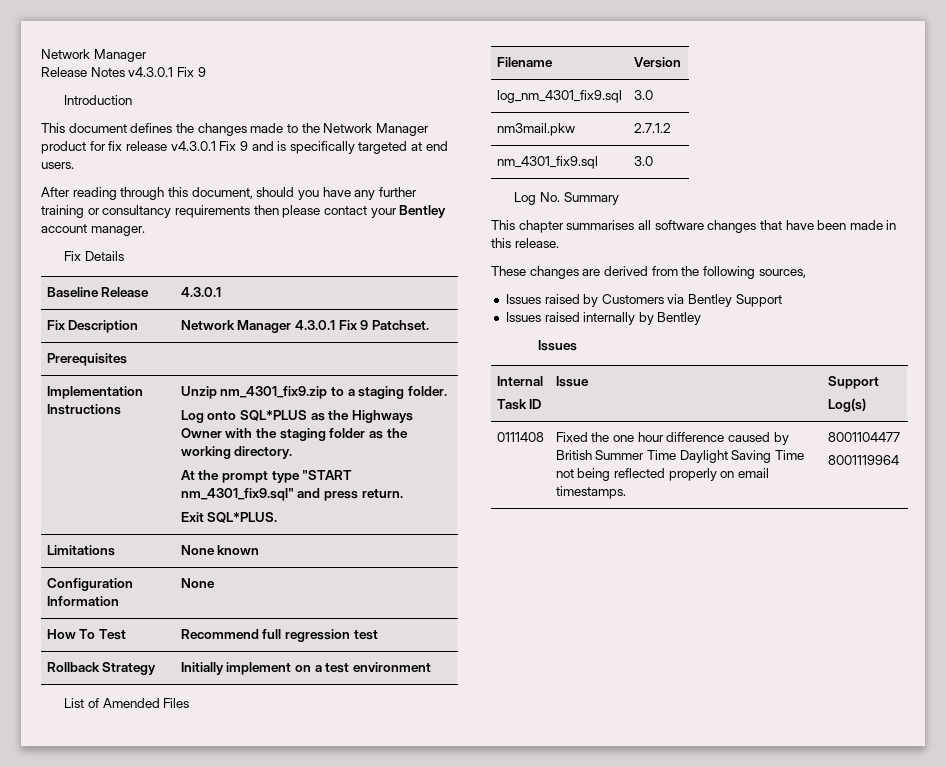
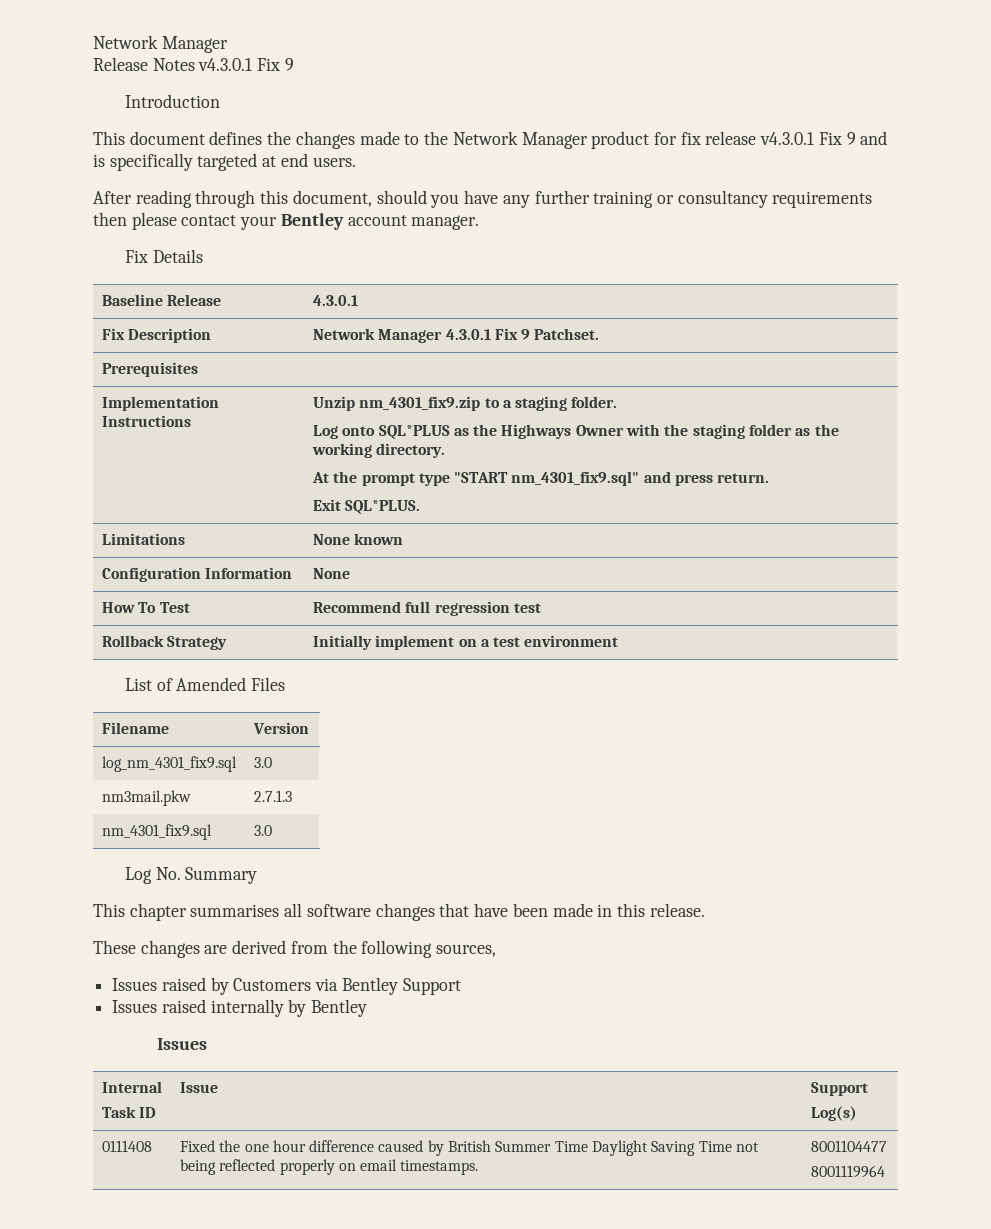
[633,123,671,133] 2.7.1.2 -> [253,790,292,802] 2.7.1.3

